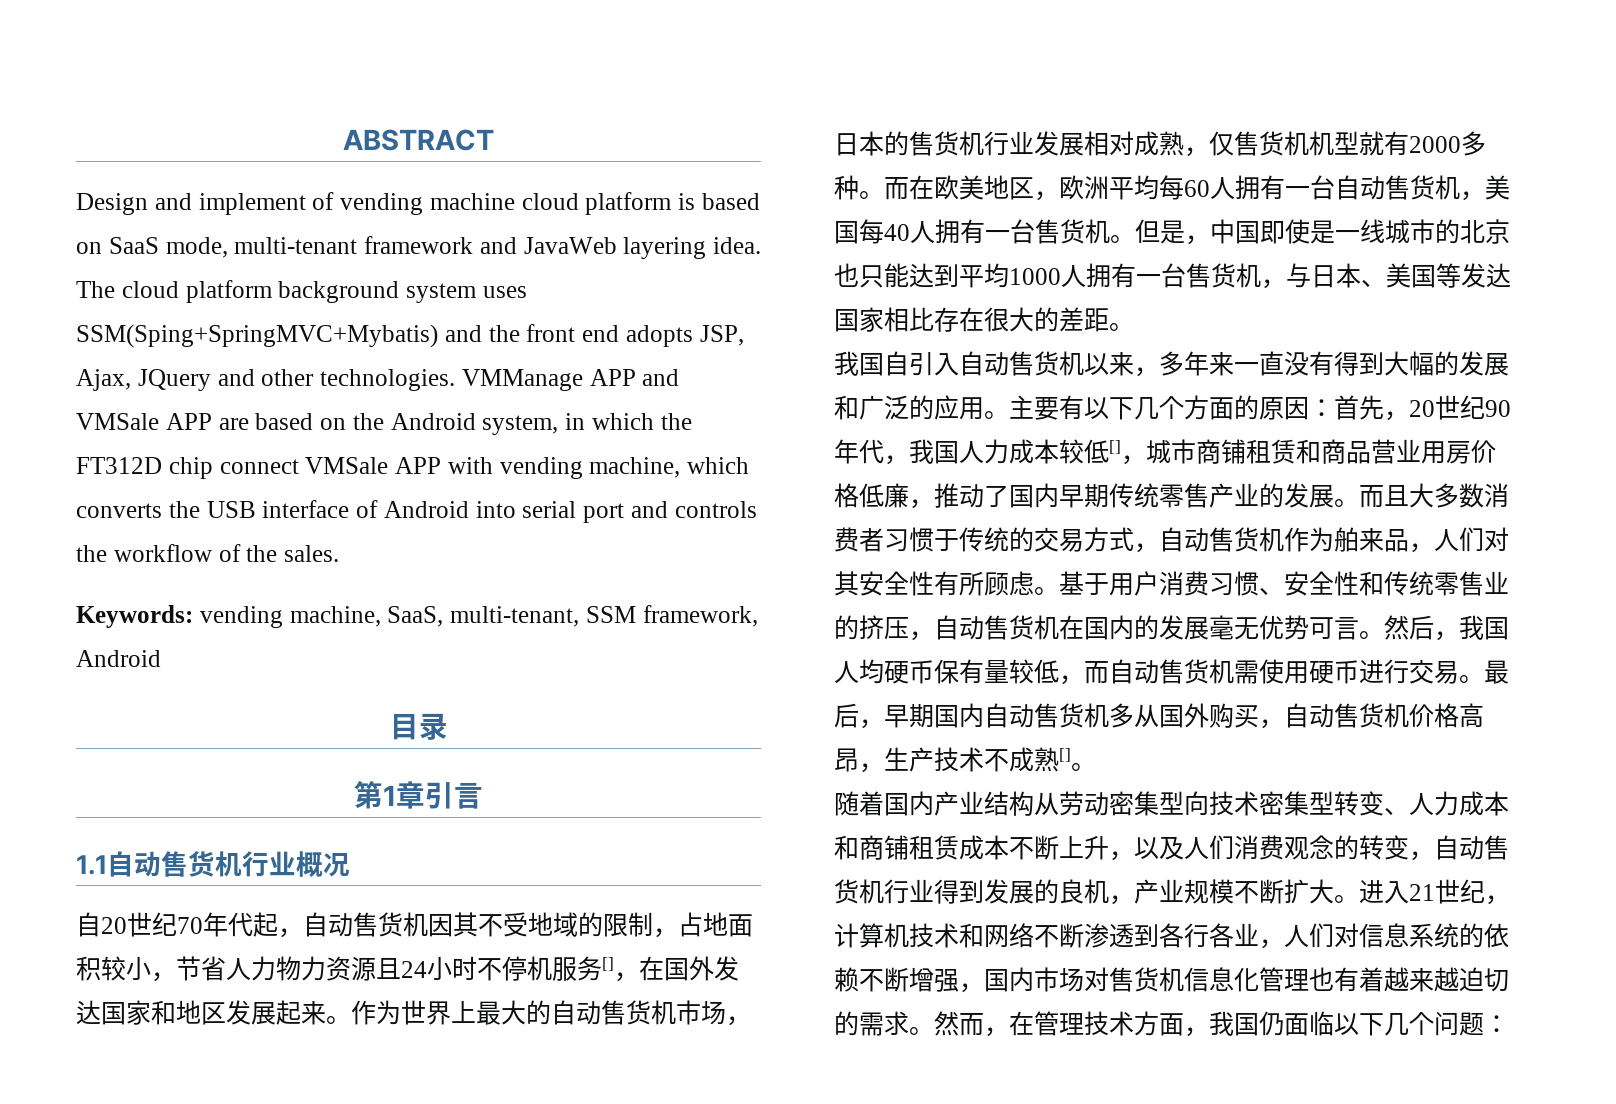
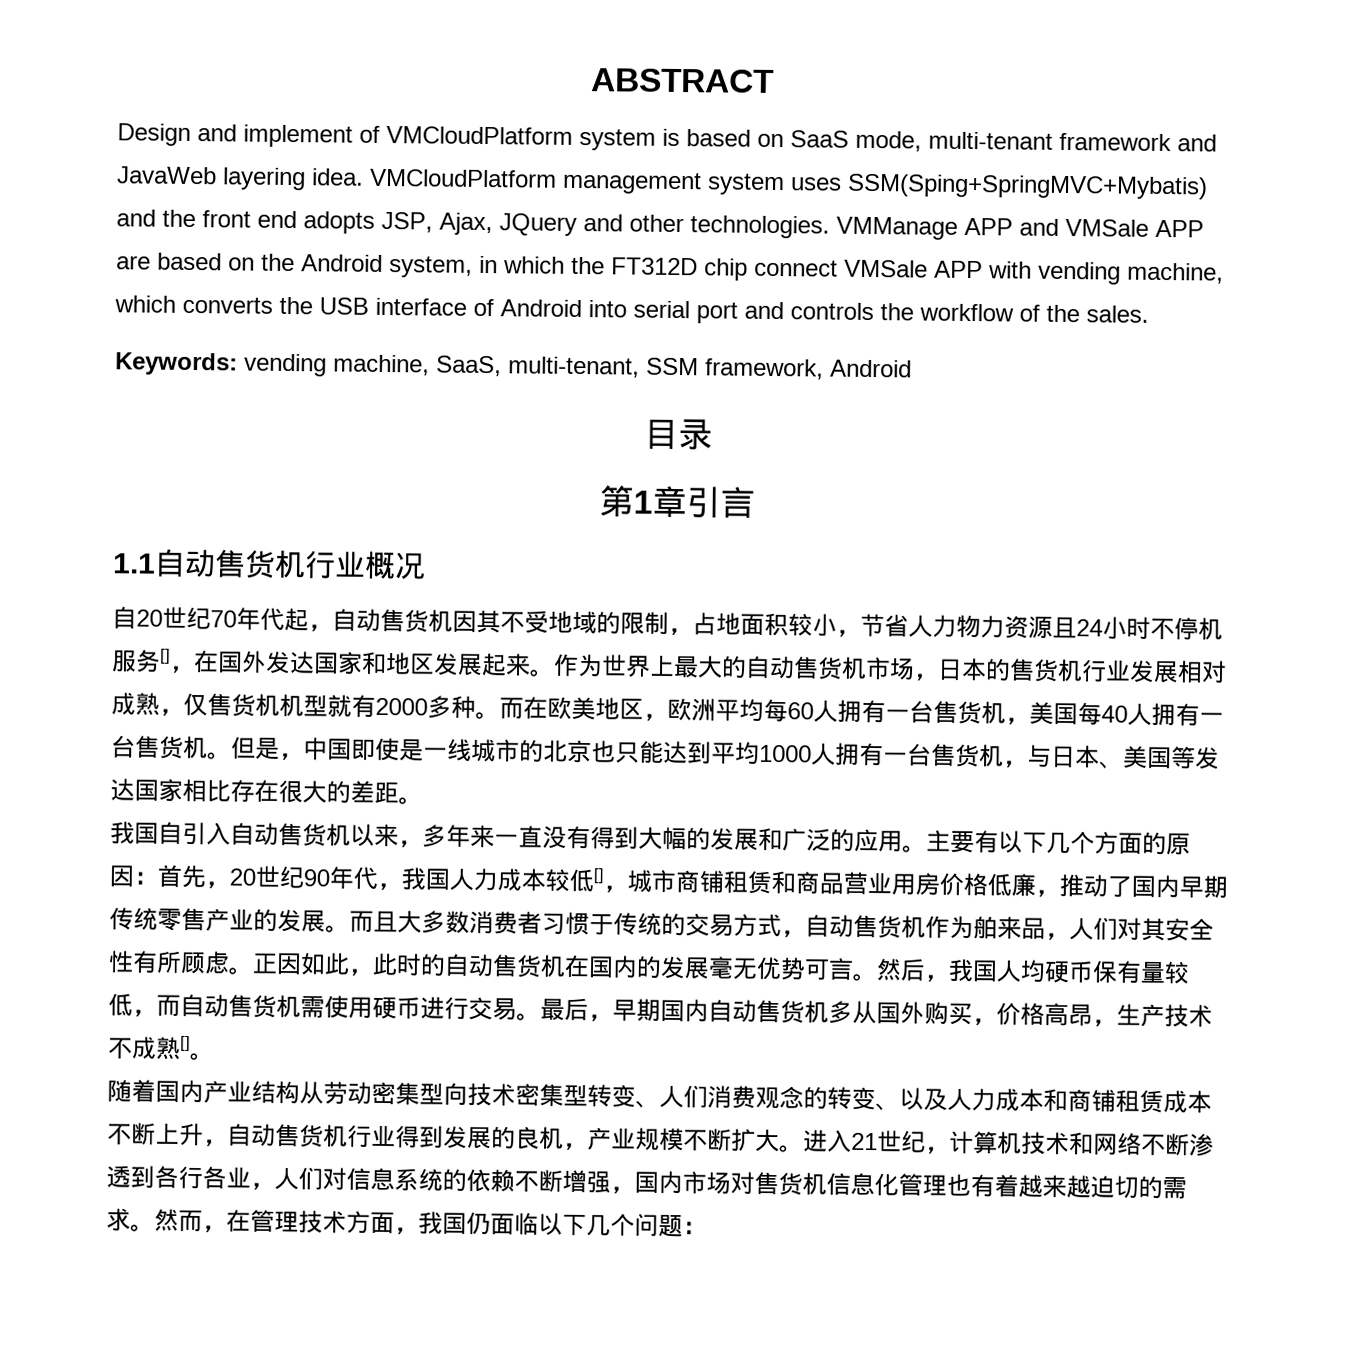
[340,192,673,215] vending machine cloud platform -> [386,125,656,151] VMCloudPlatform system
[76,280,400,303] The cloud platform background -> [370,168,702,195] VMCloudPlatform management
[1335,175,1385,200] 自动 -> (934, 712) none
[1059,571,1509,596] [834,615,934,641] 基于用户消费习惯、安全性和传统零售业的挤压， -> [252,952,446,977] 正因如此，此时的
[1284,703,1409,728] 自动售货机 -> (997, 1022) none
(1434, 804) none -> [683,1085,972,1112] 们消费观念的转变、以及人
[1134,835,1434,861] 以及人们消费观念的转变， -> (228, 1143) none

